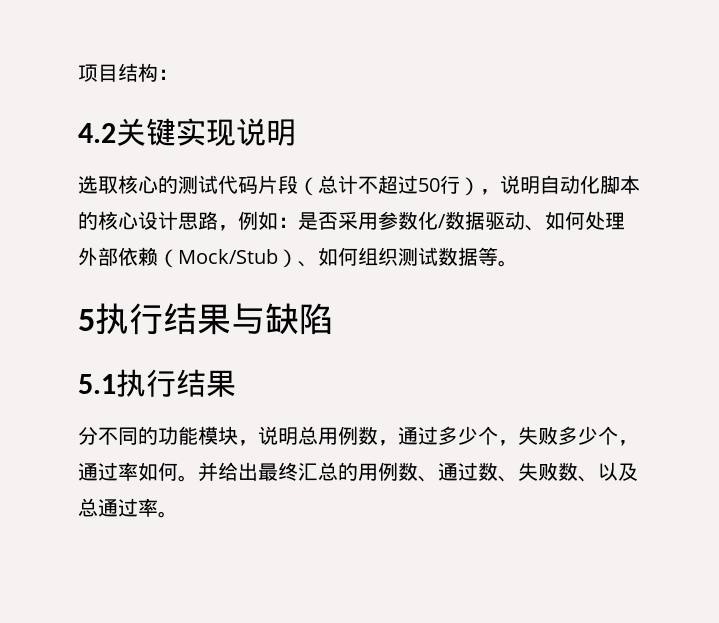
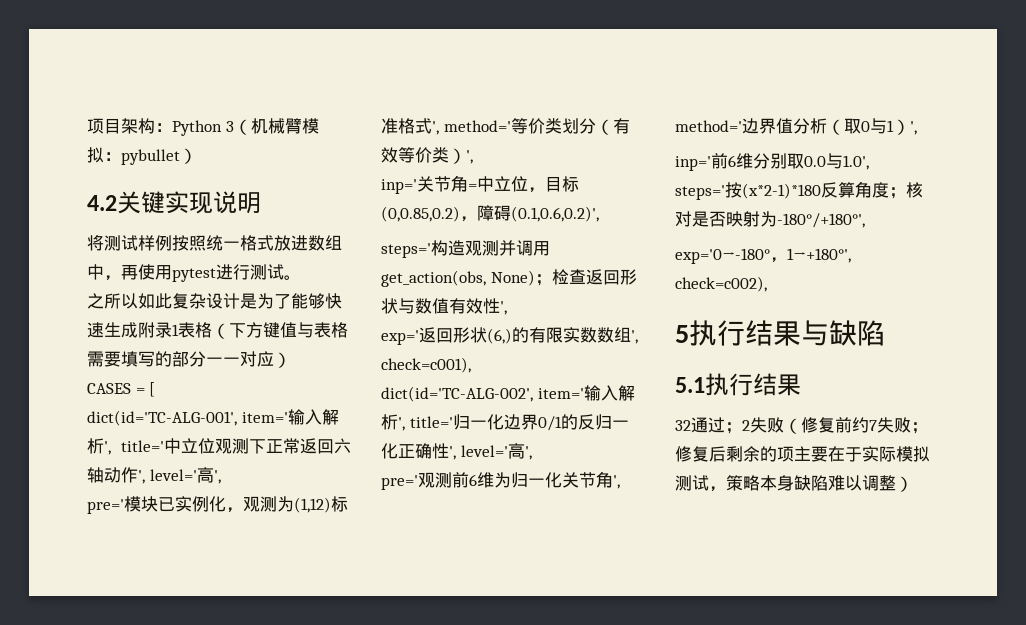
[118,63,138,82] 结 -> [121,118,138,134] 架
[78,118,296,147] [78,175,640,196] [78,211,625,231] [78,247,518,268] // 4.2关键实现说明 // 选取核心的测试代码片段（总计不超过50行），说明自动化脚本的核心设计思路，例如：是否采用参数化/数据驱动、如何处理外部依赖（Mock/Stub）、如何组织测试数据等。 -> [172,118,319,136] [87,147,197,165] [87,191,261,214] [87,235,342,251] [87,264,301,282] [87,293,342,309] [87,322,348,339] [87,351,291,368] [87,382,156,397] [87,409,339,426] [87,438,351,455] [87,467,221,484] [87,496,348,514] [381,118,630,135] [381,147,473,164] [381,175,579,194] [381,205,599,222] [381,240,550,258] [381,269,637,287] [381,298,507,315] [381,327,638,345] [381,357,471,373] [381,385,635,402] [381,414,629,431] [381,443,532,460] [381,471,620,490] [675,118,917,135] [675,153,869,171] [675,181,923,200] [675,211,865,228] [675,248,851,264] [675,276,767,292] Python 3（机械臂模拟：pybullet） // 4.2关键实现说明 // 将测试样例按照统一格式放进数组中，再使用pytest进行测试。 // 之所以如此复杂设计是为了能够快速生成附录1表格（下方键值与表格需要填写的部分一一对应） // CASES = [ // dict(id='TC-ALG-001', item='输入解析', title='中立位观测下正常返回六轴动作', level='高', // pre='模块已实例化，观测为(1,12)标准格式', method='等价类划分（有效等价类）', // inp='关节角=中立位，目标(0,0.85,0.2)，障碍(0.1,0.6,0.2)', // steps='构造观测并调用get_action(obs, None)；检查返回形状与数值有效性', // exp='返回形状(6,)的有限实数数组', check=c001), // dict(id='TC-ALG-002', item='输入解析', title='归一化边界0/1的反归一化正确性', level='高', // pre='观测前6维为归一化关节角', method='边界值分析（取0与1）', // inp='前6维分别取0.0与1.0', // steps='按(x*2-1)*180反算角度；核对是否映射为-180°/+180°', // exp='0→-180°，1→+180°', check=c002),
[78,426,638,446] [78,462,638,482] [78,498,178,518] 分不同的功能模块，说明总用例数，通过多少个，失败多少个，通过率如何。并给出最终汇总的用例数、通过数、失败数、以及总通过率。 -> [675,417,928,434] [675,446,930,462] [675,475,913,492] 32通过；2失败（修复前约7失败；修复后剩余的项主要在于实际模拟测试，策略本身缺陷难以调整）

